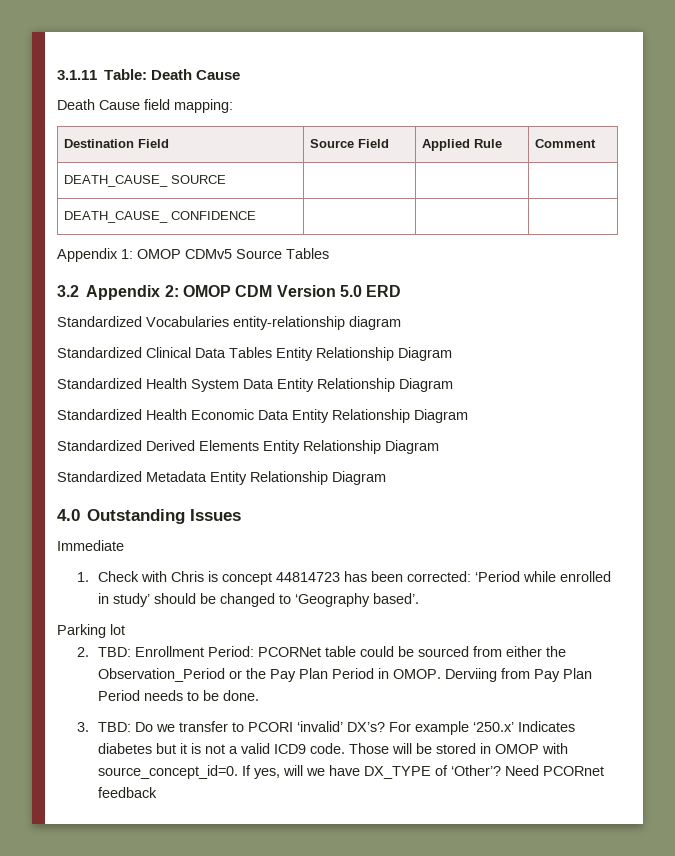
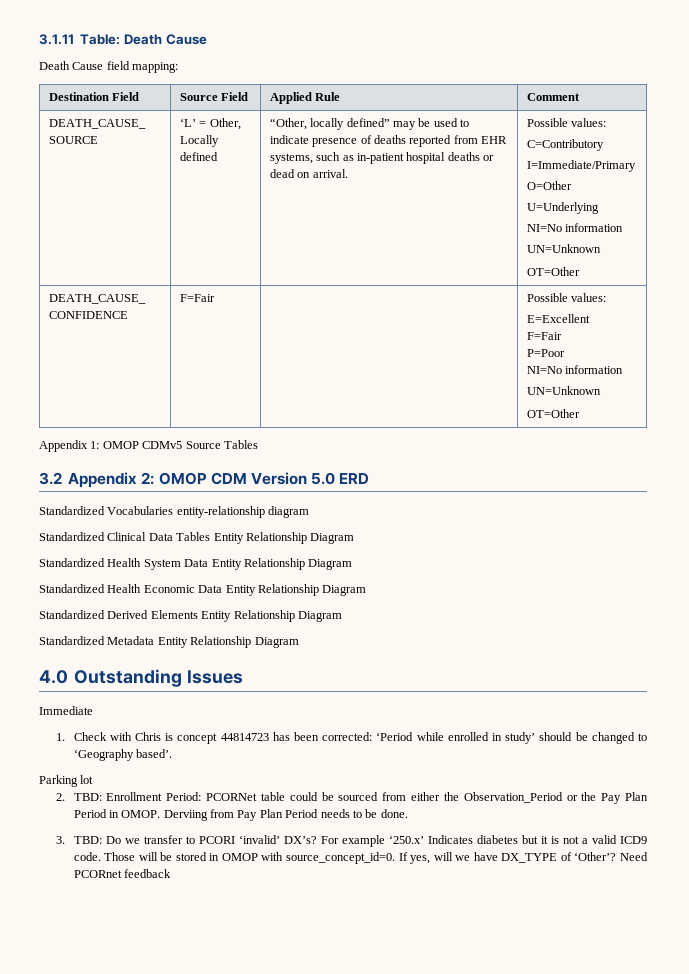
[63,211,256,223] | | // DEATH_CAUSE_ CONFIDENCE | | | -> [179,118,241,130] [179,135,219,147] [179,152,218,161] [269,118,470,130] [269,135,508,147] [269,152,495,164] [269,169,348,178] [526,118,607,127] [526,139,604,151] [526,160,636,172] [526,181,572,190] [526,202,599,214] [526,223,624,232] [526,244,601,253] [526,267,580,276] [48,294,146,304] [48,311,128,319] [179,294,215,302] [526,293,607,302] [526,314,590,323] [526,332,562,340] [526,349,565,357] [526,365,624,374] [526,386,601,395] [526,409,580,418] ‘L’ = Other, Locally defined | “Other, locally defined” may be used to indicate presence of deaths reported from EHR systems, such as in-patient hospital deaths or dead on arrival. | Possible values: // C=Contributory // I=Immediate/Primary // O=Other // U=Underlying // NI=No information // UN=Unknown // OT=Other // DEATH_CAUSE_ CONFIDENCE | F=Fair | | Possible values: // E=Excellent // F=Fair // P=Poor // NI=No information // UN=Unknown // OT=Other

